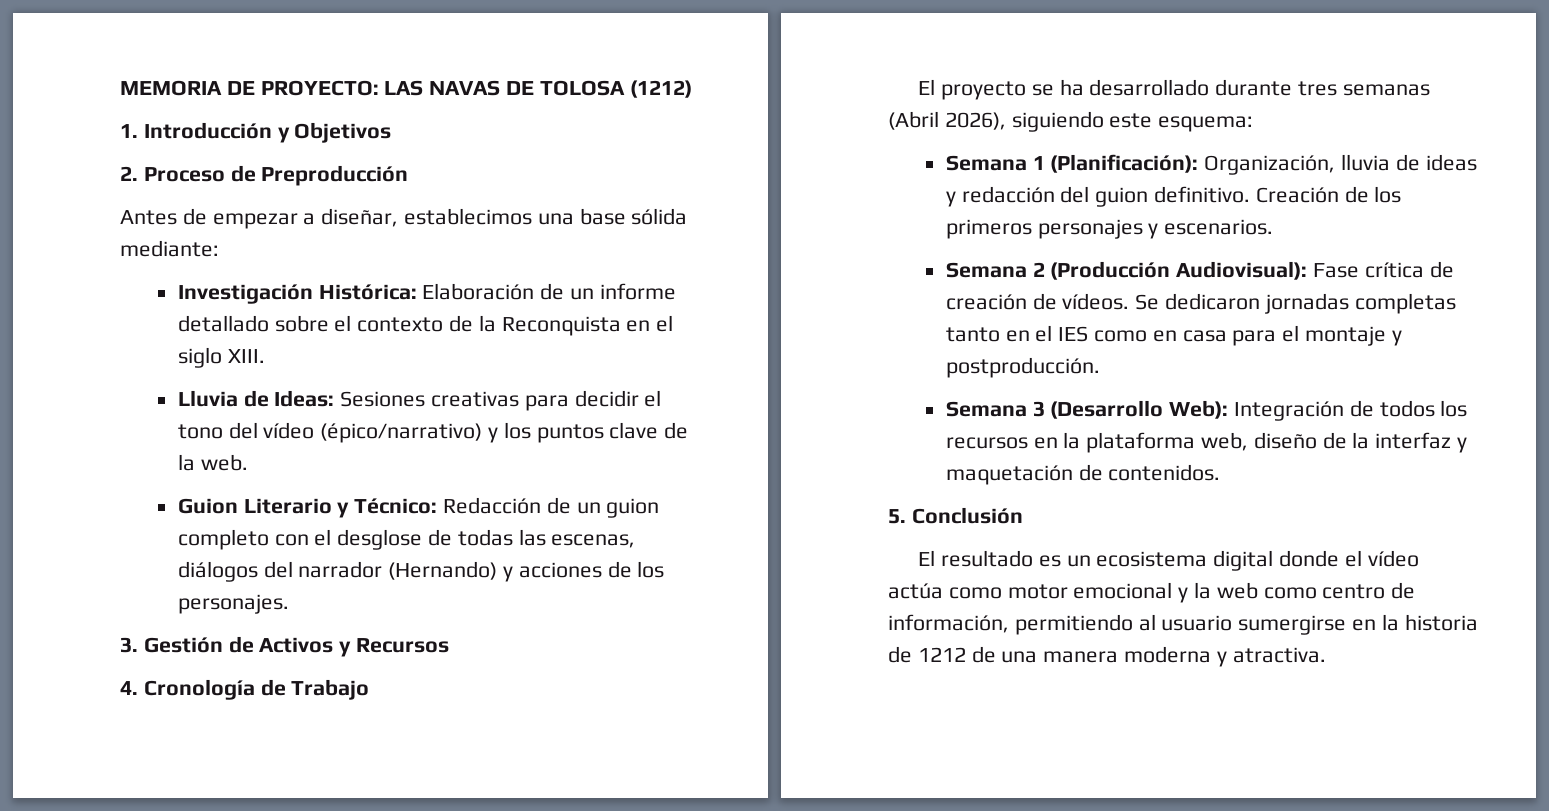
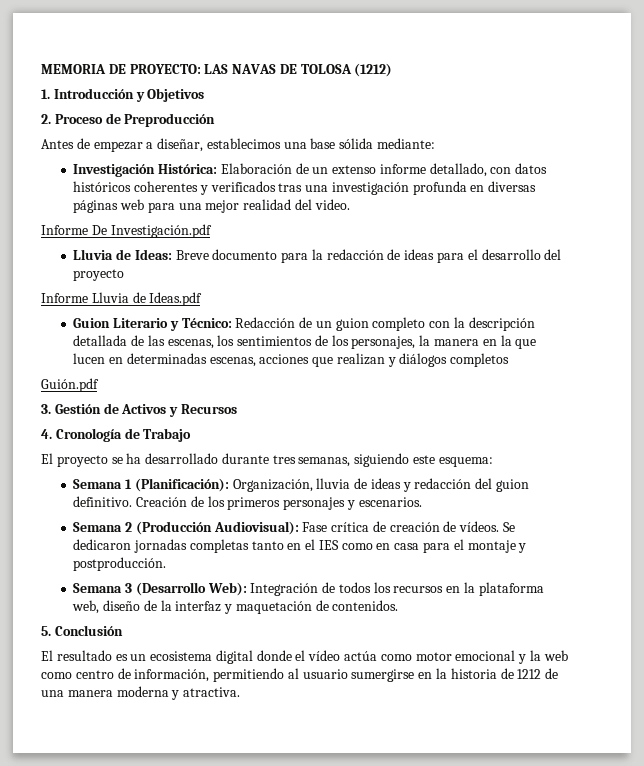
[599,283,676,300] [177,315,674,336] [177,347,265,368] [177,390,662,411] [177,422,689,443] [177,454,248,471] informe detallado sobre el contexto de la Reconquista en el siglo XIII. // Lluvia de Ideas: Sesiones creativas para decidir el tono del vídeo (épico/narrativo) y los puntos clave de la web. -> [332,163,548,177] [73,181,537,195] [73,199,350,213] [41,224,212,238] [73,249,562,263] [73,269,125,281] [41,292,203,306] extenso informe detallado, con datos históricos coherentes y verificados tras una investigación profunda en diversas páginas web para una mejor realidad del video. // Informe De Investigación.pdf // Lluvia de Ideas: Breve documento para la redacción de ideas para el desarrollo del proyecto // Informe Lluvia de Ideas.pdf
[314,529,636,550] [177,561,665,582] [177,594,289,614] el desglose de todas las escenas, diálogos del narrador (Hernando) y acciones de los personajes. -> [453,317,535,331] [73,335,537,349] [73,353,510,367] [41,378,99,392] la descripción detallada de las escenas, los sentimientos de los personajes, la manera en la que lucen en determinadas escenas, acciones que realizan y diálogos completos // Guión.pdf
[1342,84,1430,96] [888,111,1006,130] semanas (Abril 2026), -> [298,457,351,467] semanas,

